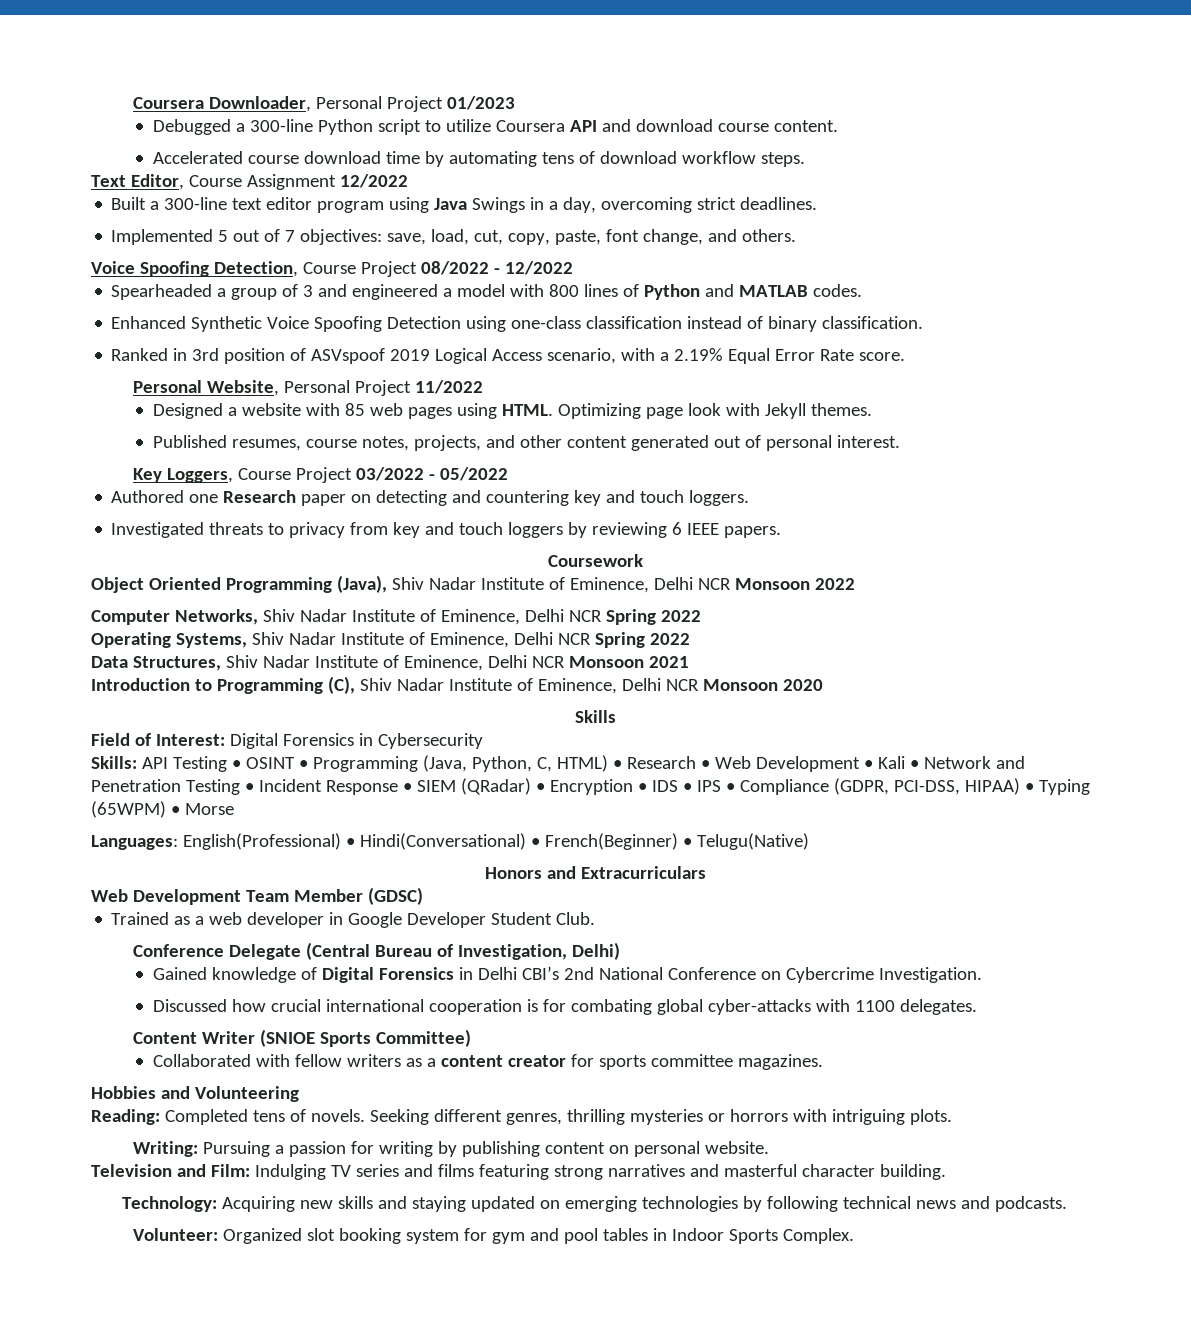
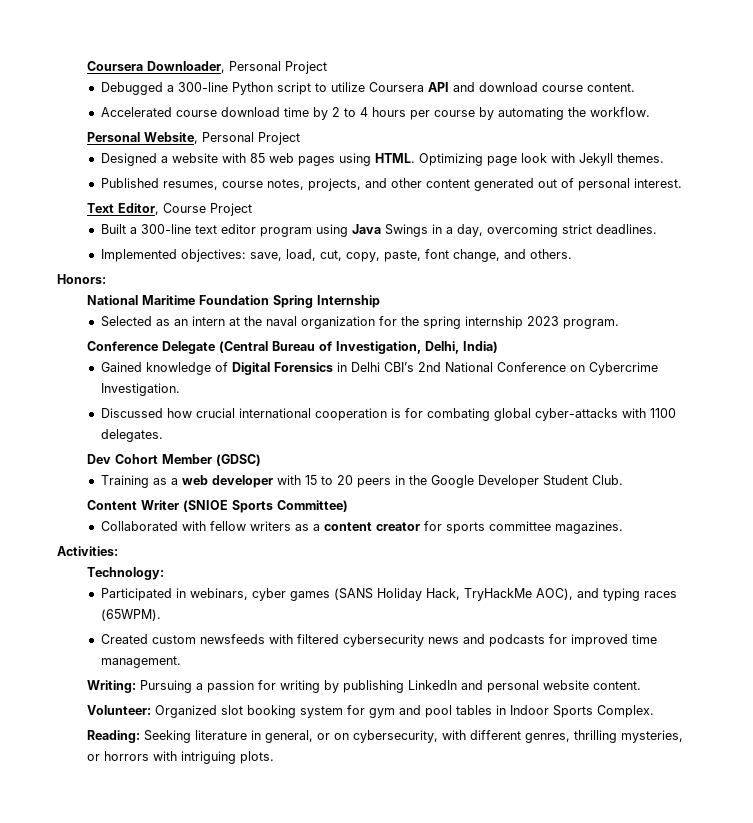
[446,96,515,110] 01/2023 -> (327, 67) none
[448,151,805,167] [91,174,408,190] [111,197,818,213] [111,229,797,245] [91,261,573,277] [111,284,863,300] [111,316,924,332] [111,348,906,364] automating tens of download workflow steps. // Text Editor, Course Assignment 12/2022 // Built a 300-line text editor program using Java Swings in a day, overcoming strict deadlines. // Implemented 5 out of 7 objectives: save, load, cut, copy, paste, font change, and others. // Voice Spoofing Detection, Course Project 08/2022 - 12/2022 // Spearheaded a group of 3 and engineered a model with 800 lines of Python and MATLAB codes. // Enhanced Synthetic Voice Spoofing Detection using one-class classification instead of binary classification. // Ranked in 3rd position of ASVspoof 2019 Logical Access scenario, with a 2.19% Equal Error Rate score. -> [331,107,650,120] 2 to 4 hours per course by automating the workflow.
[414,380,483,394] 11/2022 -> (300, 138) none
[132,467,508,483] [111,490,750,506] [111,522,782,538] [548,554,643,567] [91,575,855,593] [91,609,701,625] [91,632,690,648] [91,655,689,671] [91,676,823,694] [575,710,616,723] [91,733,483,749] [91,755,1025,772] [91,778,1090,795] [91,801,234,818] [91,833,809,850] [485,866,706,879] [91,887,423,905] [111,912,596,928] Key Loggers, Course Project 03/2022 - 05/2022 // Authored one Research paper on detecting and countering key and touch loggers. // Investigated threats to privacy from key and touch loggers by reviewing 6 IEEE papers. // Coursework // Object Oriented Programming (Java), Shiv Nadar Institute of Eminence, Delhi NCR Monsoon 2022 // Computer Networks, Shiv Nadar Institute of Eminence, Delhi NCR Spring 2022 // Operating Systems, Shiv Nadar Institute of Eminence, Delhi NCR Spring 2022 // Data Structures, Shiv Nadar Institute of Eminence, Delhi NCR Monsoon 2021 // Introduction to Programming (C), Shiv Nadar Institute of Eminence, Delhi NCR Monsoon 2020 // Skills // Field of Interest: Digital Forensics in Cybersecurity // Skills: API Testing • OSINT • Programming (Java, Python, C, HTML) • Research • Web Development • Kali • Network and Penetration Testing • Incident Response • SIEM (QRadar) • Encryption • IDS • IPS • Compliance (GDPR, PCI-DSS, HIPAA) • Typing (65WPM) • Morse // Languages: English(Professional) • Hindi(Conversational) • French(Beginner) • Telugu(Native) // Honors and Extracurriculars // Web Development Team Member (GDSC) // Trained as a web developer in Google Developer Student Club. -> [86,203,252,216] [100,224,657,237] [100,249,572,262] [57,274,106,284] [86,295,380,308] [100,316,619,329] Text Editor, Course Project // Built a 300-line text editor program using Java Swings in a day, overcoming strict deadlines. // Implemented objectives: save, load, cut, copy, paste, font change, and others. // Honors: // National Maritime Foundation Spring Internship // Selected as an intern at the naval organization for the spring internship 2023 program.
[571,942,620,960] Delhi) -> [424,341,498,354] Delhi, India)
(977, 1007) none -> [86,454,261,466] [100,475,623,488] // Dev Cohort Member (GDSC) // Training as a web developer with 15 to 20 peers in the Google Developer Student Club.
[91,1086,299,1102] [91,1109,952,1125] Hobbies and Volunteering // Reading: Completed tens of novels. Seeking different genres, thrilling mysteries or horrors with intriguing plots. -> [57,546,118,556] [86,567,164,580] [100,588,677,601] [100,609,161,621] [100,634,657,647] [100,656,181,668] Activities: // Technology: // Participated in webinars, cyber games (SANS Holiday Hack, TryHackMe AOC), and typing races (65WPM). // Created custom newsfeeds with filtered cybersecurity news and podcasts for improved time management.
[544,1141,769,1157] [91,1164,946,1180] [122,1196,1068,1212] content on personal website. // Television and Film: Indulging TV series and films featuring strong narratives and masterful character building. // Technology: Acquiring new skills and staying updated on emerging technologies by following technical news and podcasts. -> [407,680,641,693] LinkedIn and personal website content.
(854, 1236) none -> [86,730,683,743] [86,751,274,764] // Reading: Seeking literature in general, or on cybersecurity, with different genres, thrilling mysteries, or horrors with intriguing plots.

